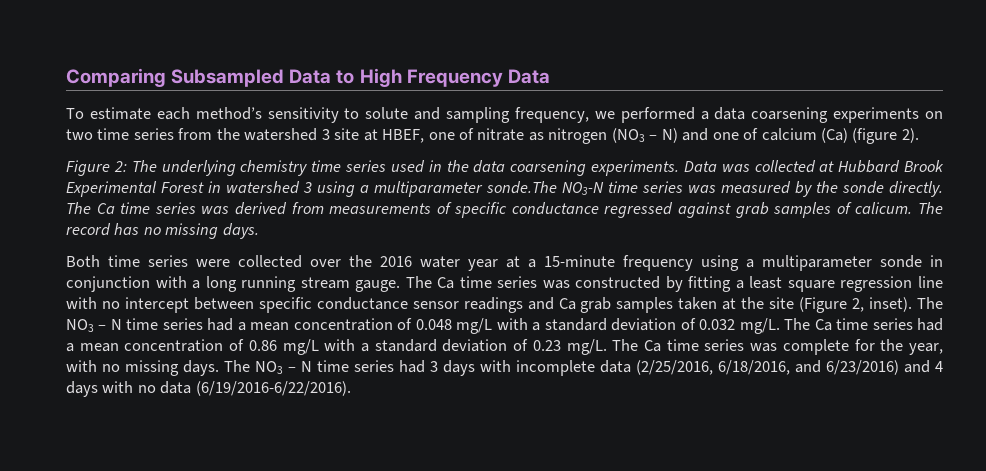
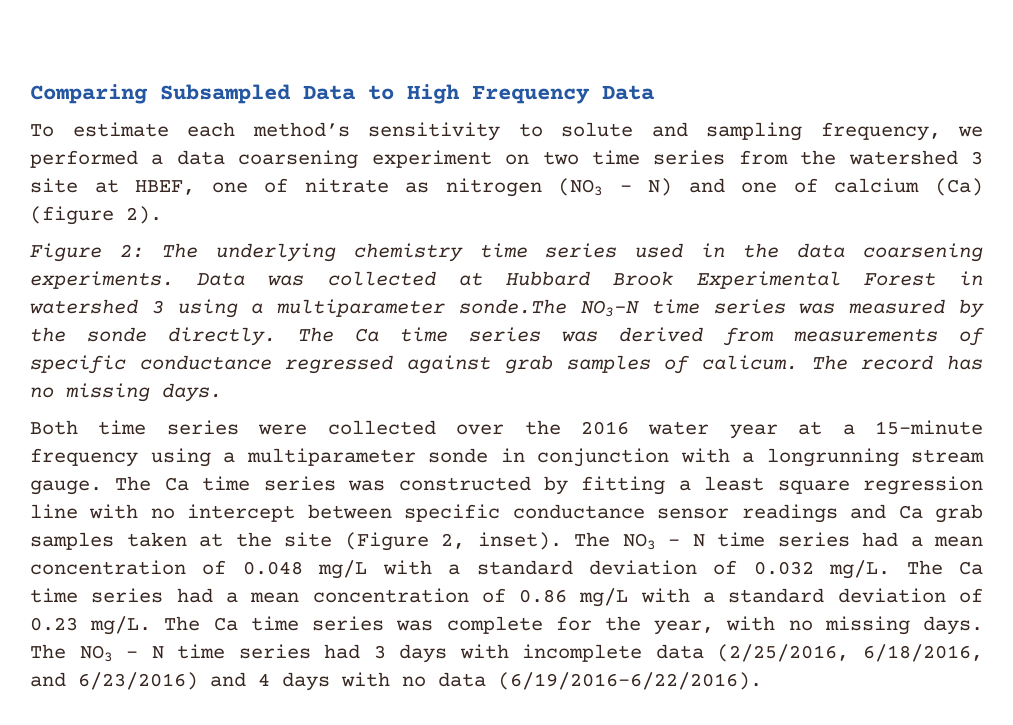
[833,107,920,123] experiments -> [371,150,492,168] experiment
[205,276,297,292] long running -> [766,448,899,467] longrunning

